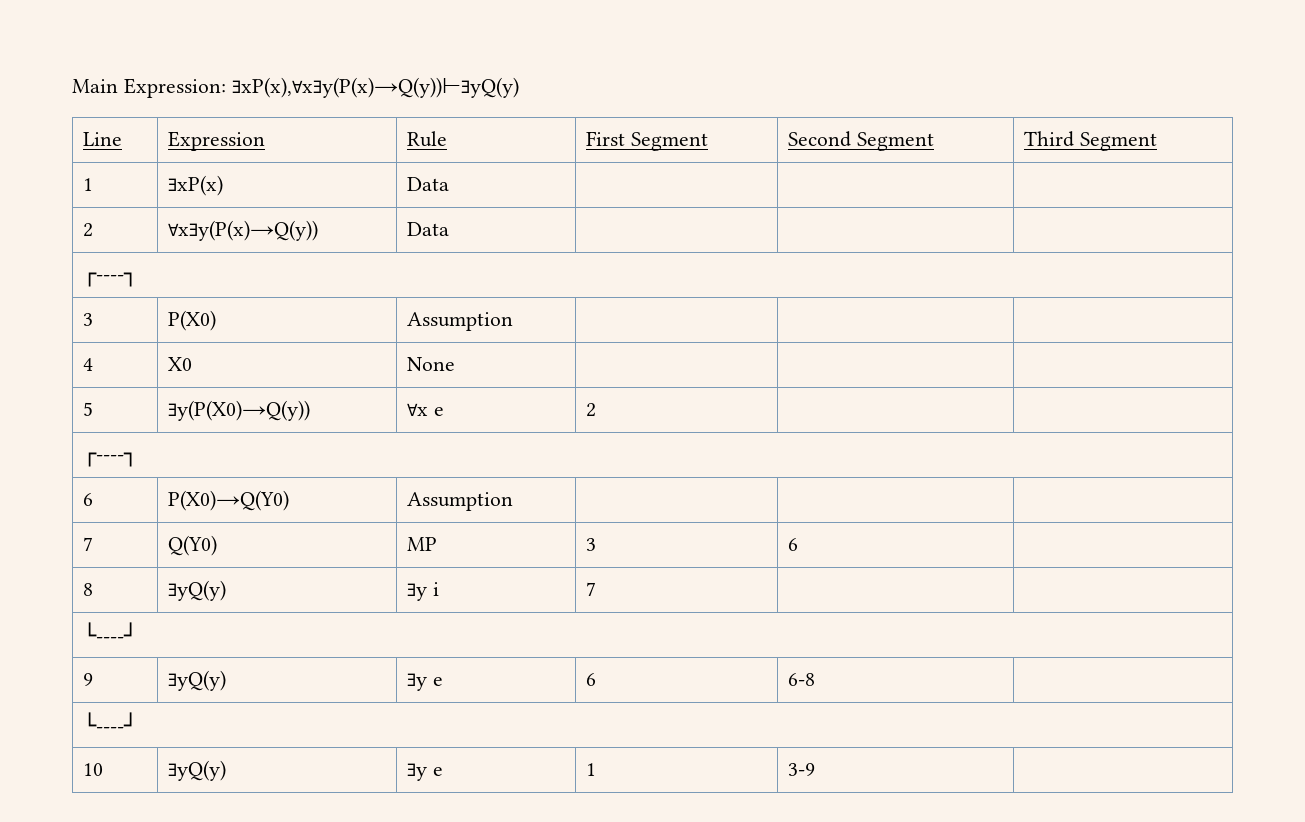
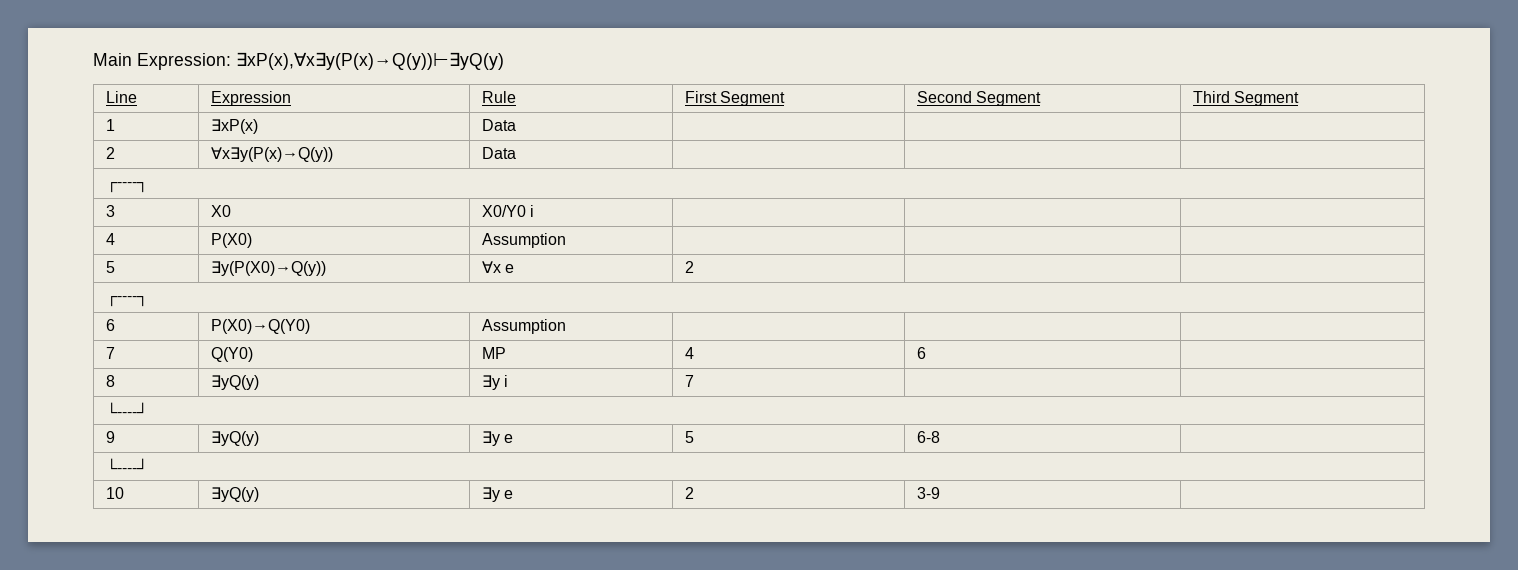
[167,310,216,331] [406,312,513,331] [82,358,93,371] [167,357,192,371] [406,357,455,371] P(X0) | Assumption | | | // 4 | X0 | None -> [210,205,231,217] [481,205,535,217] [105,233,115,245] [210,233,252,248] [481,233,566,248] X0 | X0/Y0 i | | | // 4 | P(X0) | Assumption
[585,538,596,551] 3 -> [684,347,694,359] 4
[585,673,596,686] 6 -> [684,431,694,443] 5
[585,763,596,776] 1 -> [684,487,694,499] 2

